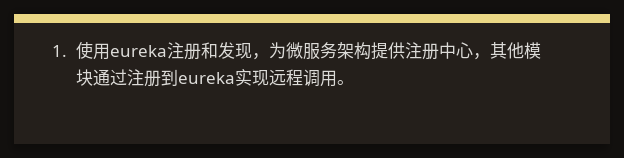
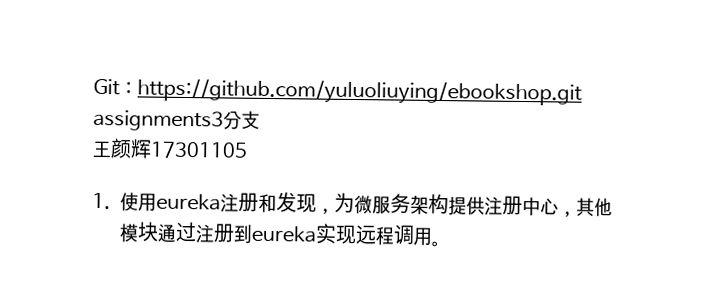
(52, 51) none -> [93,78,582,106] [93,109,260,132] [92,138,248,159] Git：https://github.com/yuluoliuying/ebookshop.git assignments3分支 // 王颜辉17301105 //

